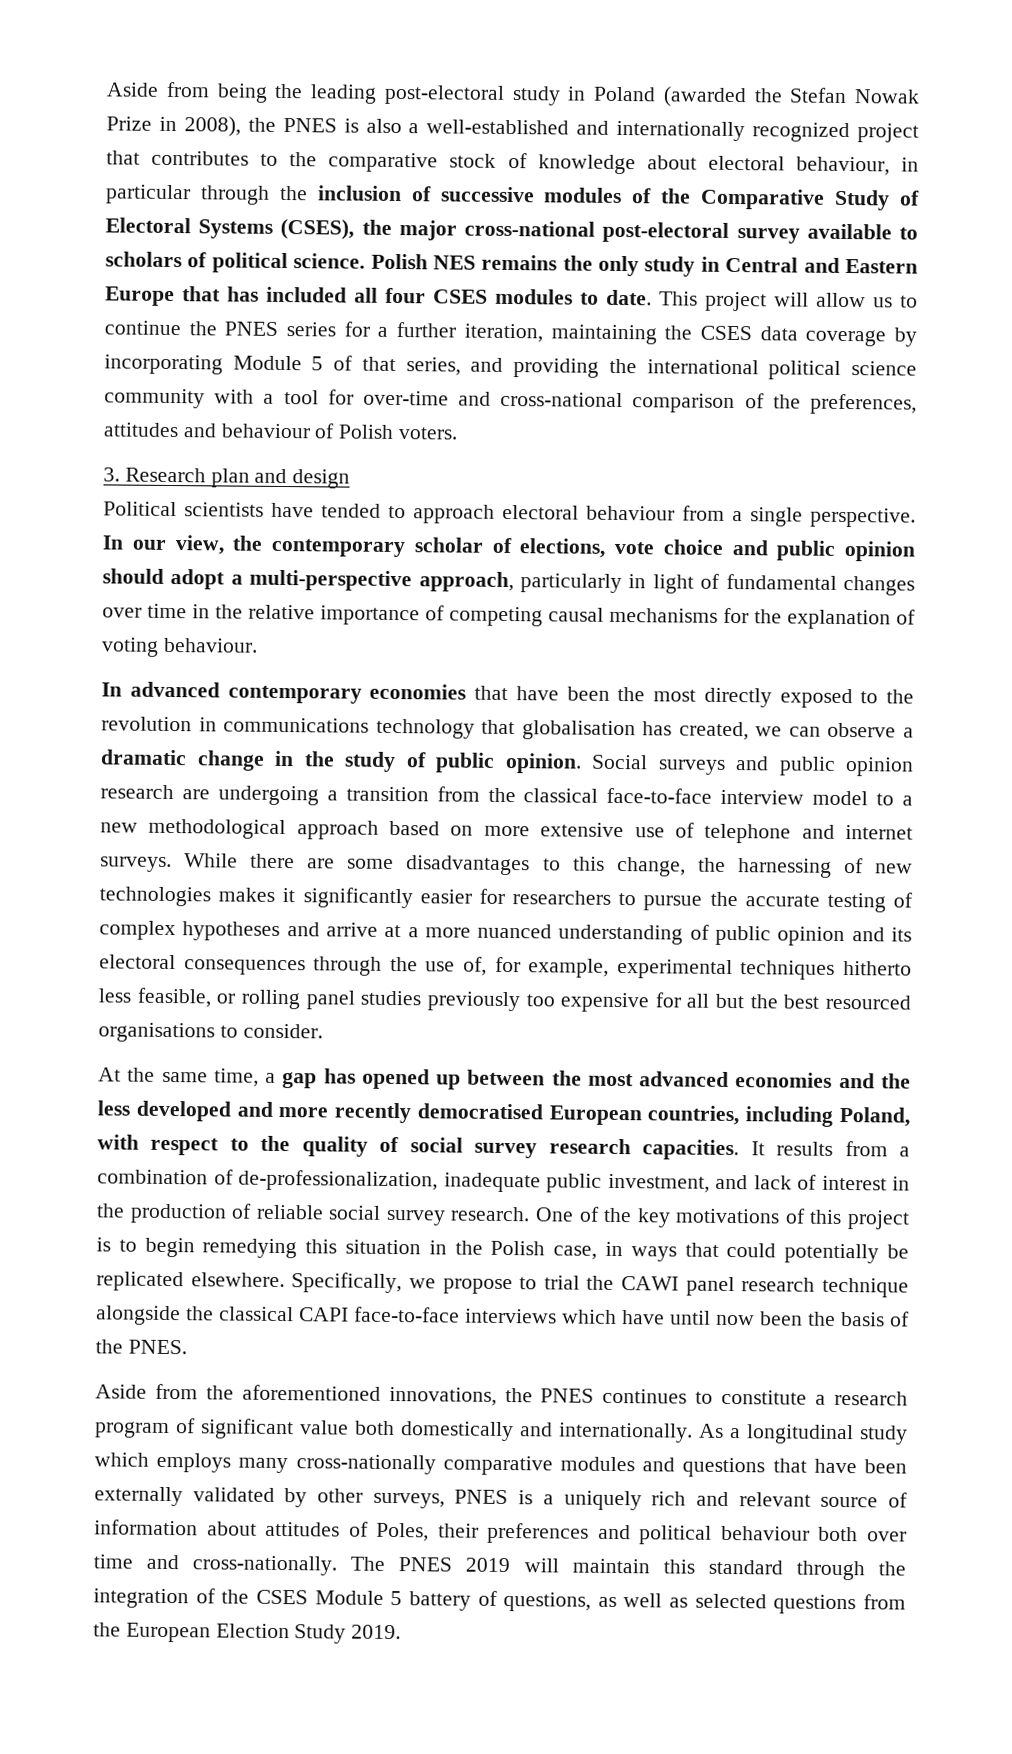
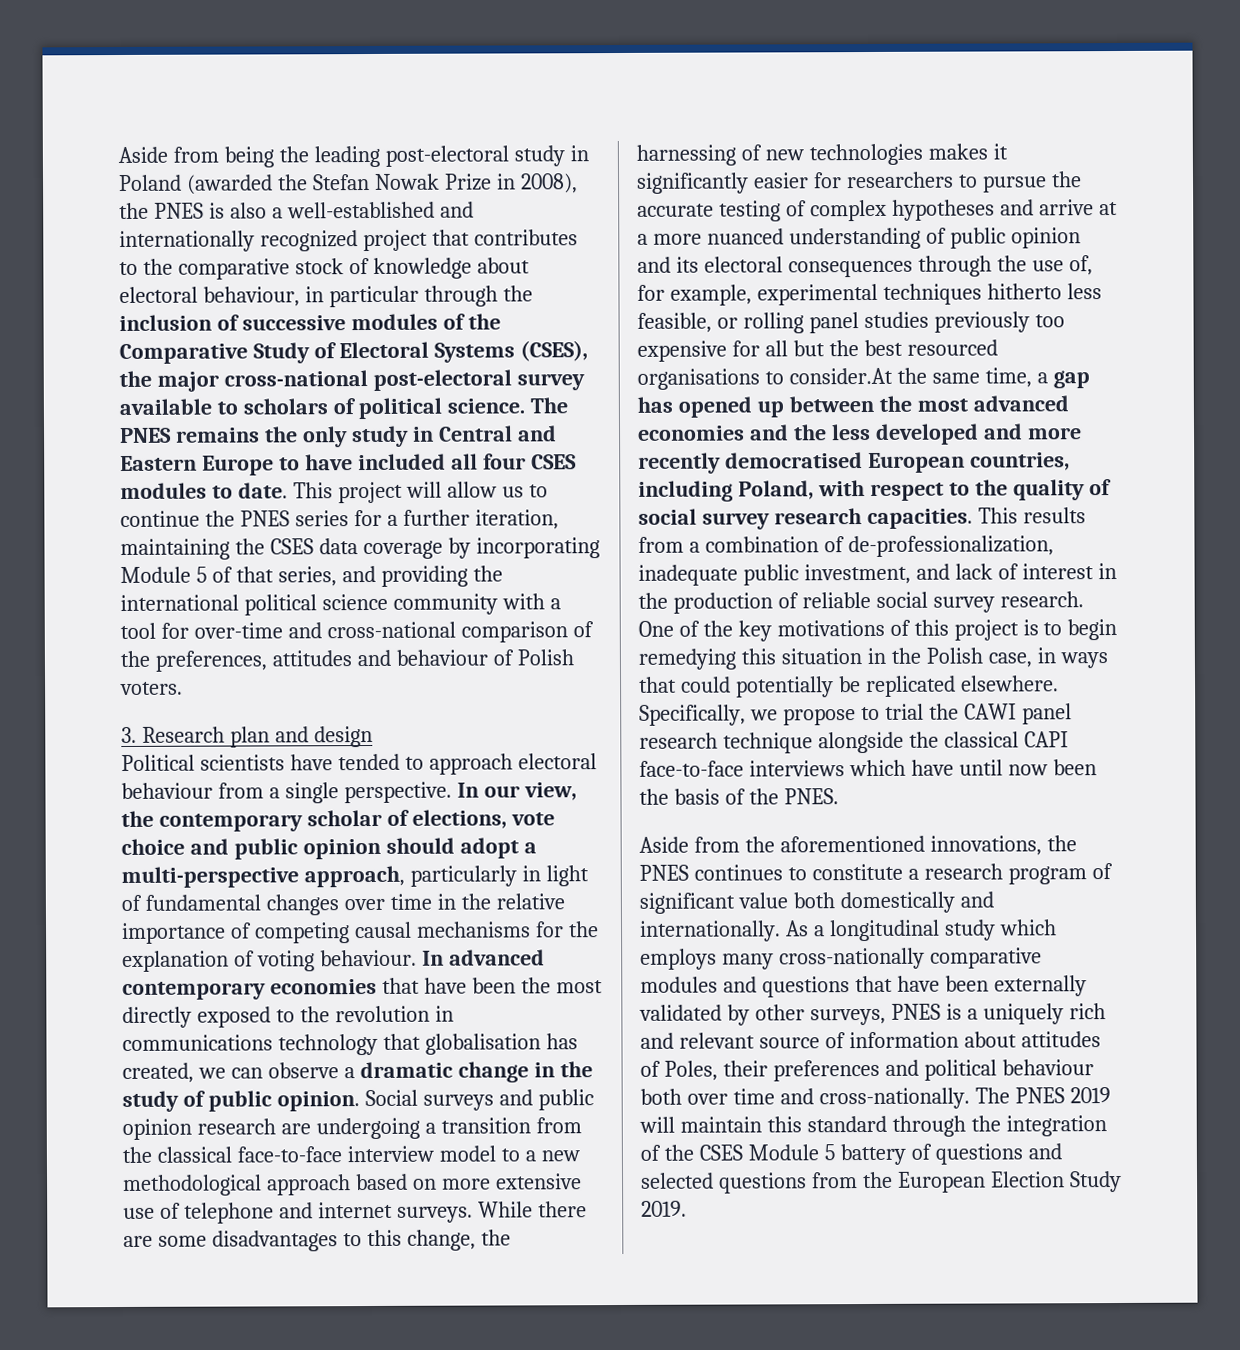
[370,253,476,270] Polish NES -> [529,397,568,414] [120,427,172,444] The PNES
[182,286,259,302] that has -> [278,454,353,471] to have
(258, 645) // -> (417, 958) none
[242,1023,323,1039] [98,1067,121,1082] consider. // At -> [788,367,893,385] consider.At
[750,1141,765,1156] It -> [977,507,1018,524] This
[503,1592,689,1612] questions, as well as -> [934,1143,1062,1165] questions and

